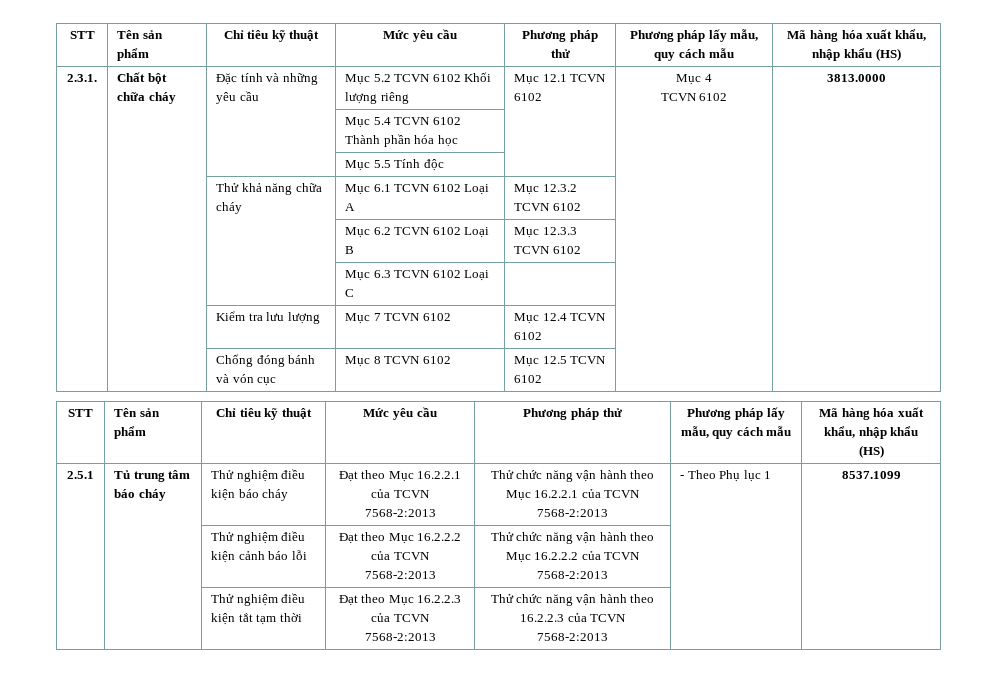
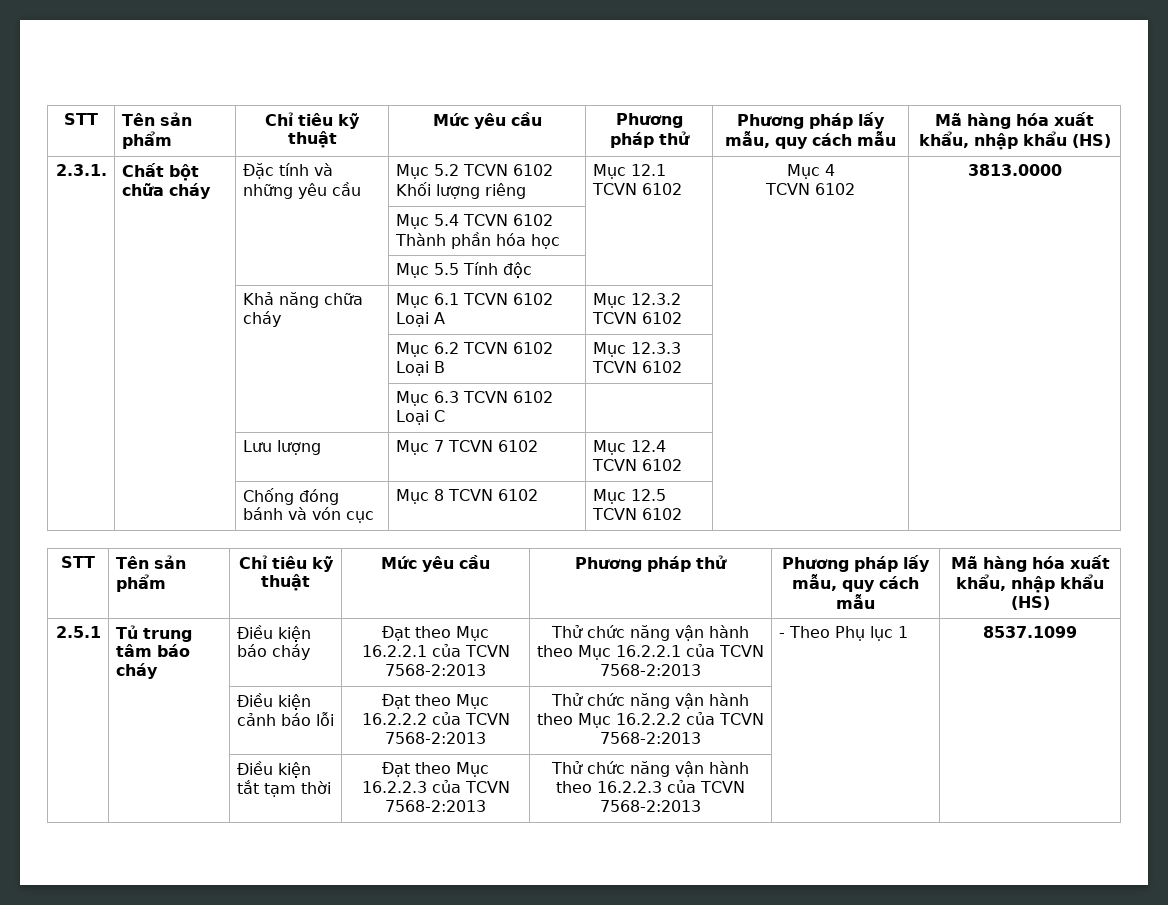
[216,183,262,192] Thử khả -> [242,292,274,305] Khả
[216,311,285,321] Kiểm tra lưu -> [242,440,272,452] Lưu
[211,469,306,482] Thử nghiệm điều -> [236,625,273,639] Điều
[211,531,306,544] Thử nghiệm điều -> [236,693,273,707] Điều
[211,593,306,606] Thử nghiệm điều -> [236,761,273,775] Điều

